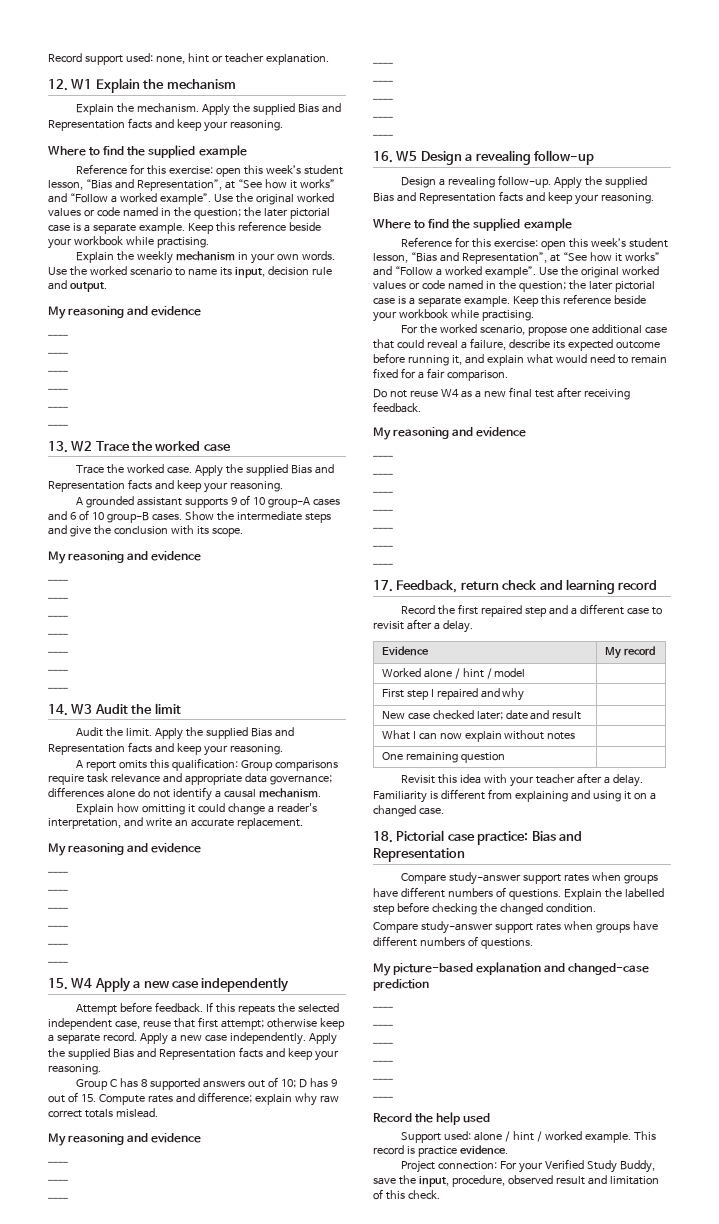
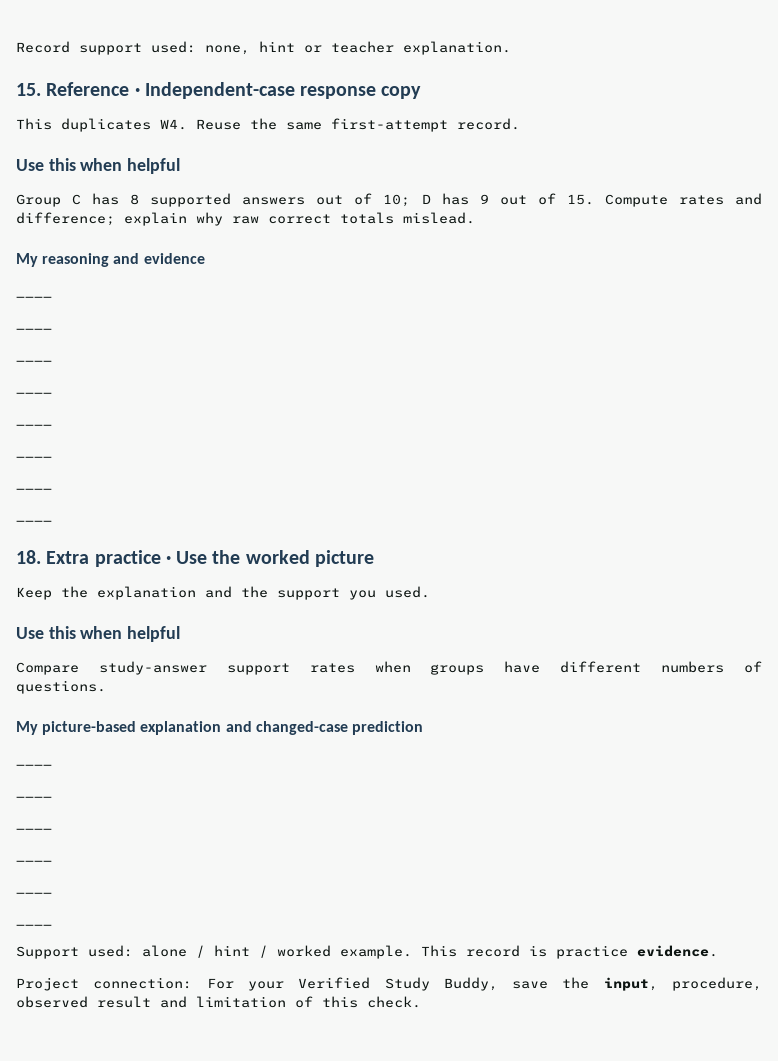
[48,78,236,93] [76,103,342,116] [48,118,283,132] [48,145,247,158] [76,164,344,177] [48,179,335,191] [48,193,334,205] [48,207,330,219] [48,221,321,234] [48,236,209,249] [76,251,336,264] [48,266,332,278] [48,280,107,292] [48,306,202,319] [48,334,68,336] [48,352,68,354] [48,370,68,372] [48,388,68,390] [48,406,68,408] [48,424,68,426] [48,441,231,453] [76,464,335,477] [48,479,283,493] [76,495,341,508] [48,510,331,523] [48,525,243,537] [48,551,202,564] [48,579,68,581] [48,597,68,599] [48,615,68,617] [48,633,68,635] [48,651,68,653] [48,669,68,671] [48,687,68,689] [48,703,181,716] [76,727,295,740] [48,742,283,756] [76,758,339,771] [48,773,332,785] [48,787,321,801] [76,803,318,815] [48,817,303,829] [48,843,202,856] [48,871,68,873] [48,889,68,891] [48,907,68,909] [48,925,68,927] [48,943,68,945] [48,961,68,963] [48,977,290,992] [76,1002,340,1015] [48,1017,345,1030] [48,1032,337,1045] [48,1047,339,1061] [48,1064,101,1075] 12. W1 Explain the mechanism // Explain the mechanism. Apply the supplied Bias and Representation facts and keep your reasoning. // Where to find the supplied example // Reference for this exercise: open this week’s student lesson, “Bias and Representation”, at “See how it works” and “Follow a worked example”. Use the original worked values or code named in the question; the later pictorial case is a separate example. Keep this reference beside your workbook while practising. // Explain the weekly mechanism in your own words. Use the worked scenario to name its input, decision rule and output. // My reasoning and evidence // ____ // ____ // ____ // ____ // ____ // ____ // 13. W2 Trace the worked case // Trace the worked case. Apply the supplied Bias and Representation facts and keep your reasoning. // A grounded assistant supports 9 of 10 group-A cases and 6 of 10 group-B cases. Show the intermediate steps and give the conclusion with its scope. // My reasoning and evidence // ____ // ____ // ____ // ____ // ____ // ____ // ____ // 14. W3 Audit the limit // Audit the limit. Apply the supplied Bias and Representation facts and keep your reasoning. // A report omits this qualification: Group comparisons require task relevance and appropriate data governance; differences alone do not identify a causal mechanism. // Explain how omitting it could change a reader's interpretation, and write an accurate replacement. // My reasoning and evidence // ____ // ____ // ____ // ____ // ____ // ____ // 15. W4 Apply a new case independently // Attempt before feedback. If this repeats the selected independent case, reuse that first attempt; otherwise keep a separate record. Apply a new case independently. Apply the supplied Bias and Representation facts and keep your reasoning. -> [16,82,422,99] [16,118,520,132] [16,158,181,174] 15. Reference · Independent-case response copy // This duplicates W4. Reuse the same first-attempt record. // Use this when helpful
[373,150,594,165] [401,175,648,189] [373,191,654,205] [373,218,572,231] [401,237,669,250] [373,252,660,264] [373,266,659,278] [373,280,655,292] [373,294,646,307] [373,309,534,322] [401,324,668,336] [373,338,660,351] [373,353,667,366] [373,368,508,381] [373,387,630,400] [373,402,421,413] [373,427,527,440] [373,455,393,457] [373,473,393,475] [373,491,393,493] [373,509,393,511] [373,527,393,529] [373,545,393,547] [373,563,393,565] [373,579,658,594] [401,604,663,617] [373,619,473,633] [381,646,429,656] [604,646,655,659] [381,668,526,679] [381,688,525,701] [381,710,582,720] [381,730,576,742] [381,752,505,763] [401,773,644,787] [373,789,656,803] [373,805,444,817] [373,830,582,845] [373,848,465,862] [401,872,659,885] [373,887,664,900] [373,902,596,915] 16. W5 Design a revealing follow-up // Design a revealing follow-up. Apply the supplied Bias and Representation facts and keep your reasoning. // Where to find the supplied example // Reference for this exercise: open this week’s student lesson, “Bias and Representation”, at “See how it works” and “Follow a worked example”. Use the original worked values or code named in the question; the later pictorial case is a separate example. Keep this reference beside your workbook while practising. // For the worked scenario, propose one additional case that could reveal a failure, describe its expected outcome before running it, and explain what would need to remain fixed for a fair comparison. // Do not reuse W4 as a new final test after receiving feedback. // My reasoning and evidence // ____ // ____ // ____ // ____ // ____ // ____ // ____ // 17. Feedback, return check and learning record // Record the first repaired step and a different case to revisit after a delay. // Evidence | My record // Worked alone / hint / model | // First step I repaired and why | // New case checked later; date and result | // What I can now explain without notes | // One remaining question | // Revisit this idea with your teacher after a delay. Familiarity is different from explaining and using it on a changed case. // 18. Pictorial case practice: Bias and Representation // Compare study-answer support rates when groups have different numbers of questions. Explain the labelled step before checking the changed condition. -> [16,550,374,567] [16,586,430,600] [16,626,181,642] 18. Extra practice · Use the worked picture // Keep the explanation and the support you used. // Use this when helpful
[373,1112,491,1125] // Record the help used -> (52, 925) none

